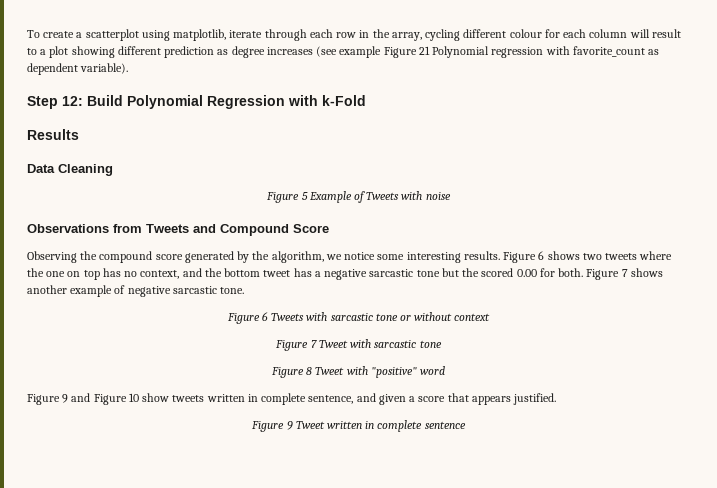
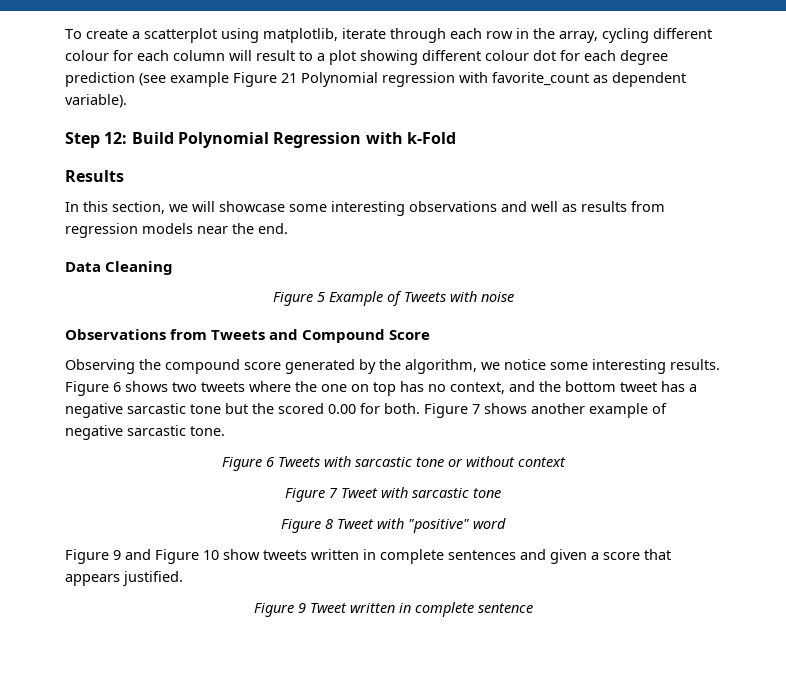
[164,46,313,58] prediction as degree increases -> [485,50,668,65] [65,72,135,87] colour dot for each degree prediction
(79, 134) none -> [65,201,665,216] [65,223,288,238] // In this section, we will showcase some interesting observations and well as results from regression models near the end.
[308,395,354,404] sentence, -> [448,550,516,560] sentences

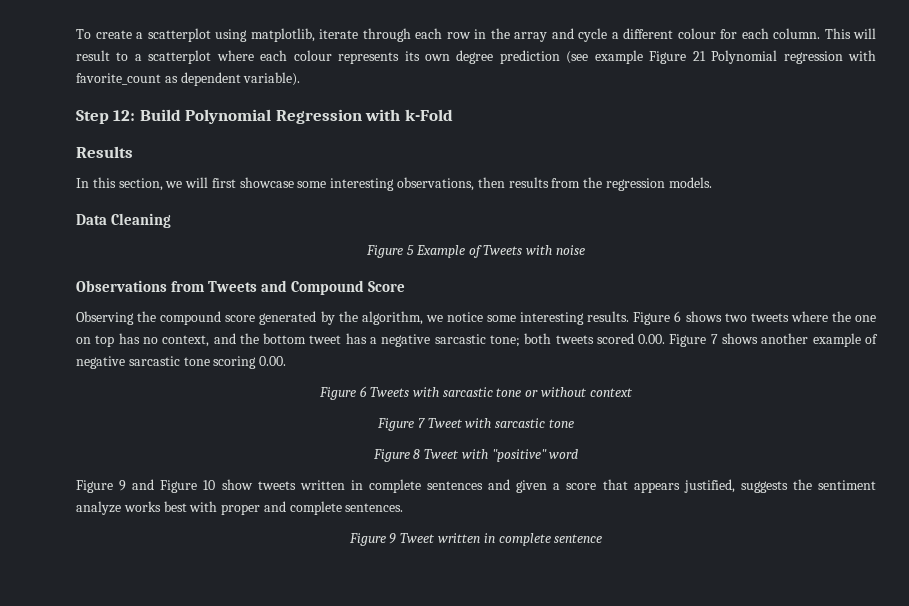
[559,28,649,43] array, cycling -> [514,28,619,42] array and cycle a
[173,50,225,61] column -> [773,28,851,39] column. This
[329,50,616,65] plot showing different colour dot for each -> [148,50,451,64] scatterplot where each colour represents its own
(215, 206) none -> [211,178,236,188] first
[409,201,665,212] [65,223,288,238] observations and well as results from regression models near the end. -> [397,177,712,191] observations, then results from the regression models.
[190,403,420,414] tone but the scored 0.00 for both. -> [489,333,666,347] tone; both tweets scored 0.00.
[190,426,225,436] tone. -> [183,356,287,369] tone scoring 0.00.
[123,571,183,586] justified. -> [683,479,877,493] [76,501,404,515] justified, suggests the sentiment analyze works best with proper and complete sentences.

